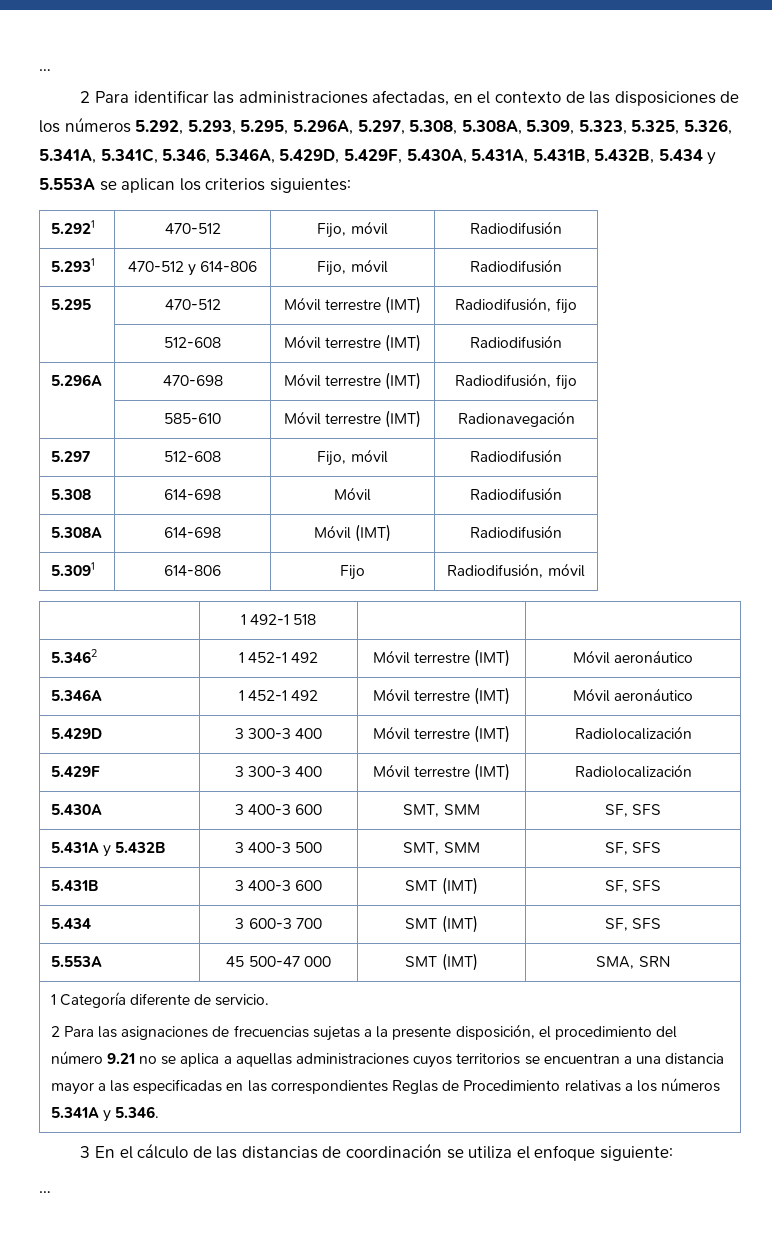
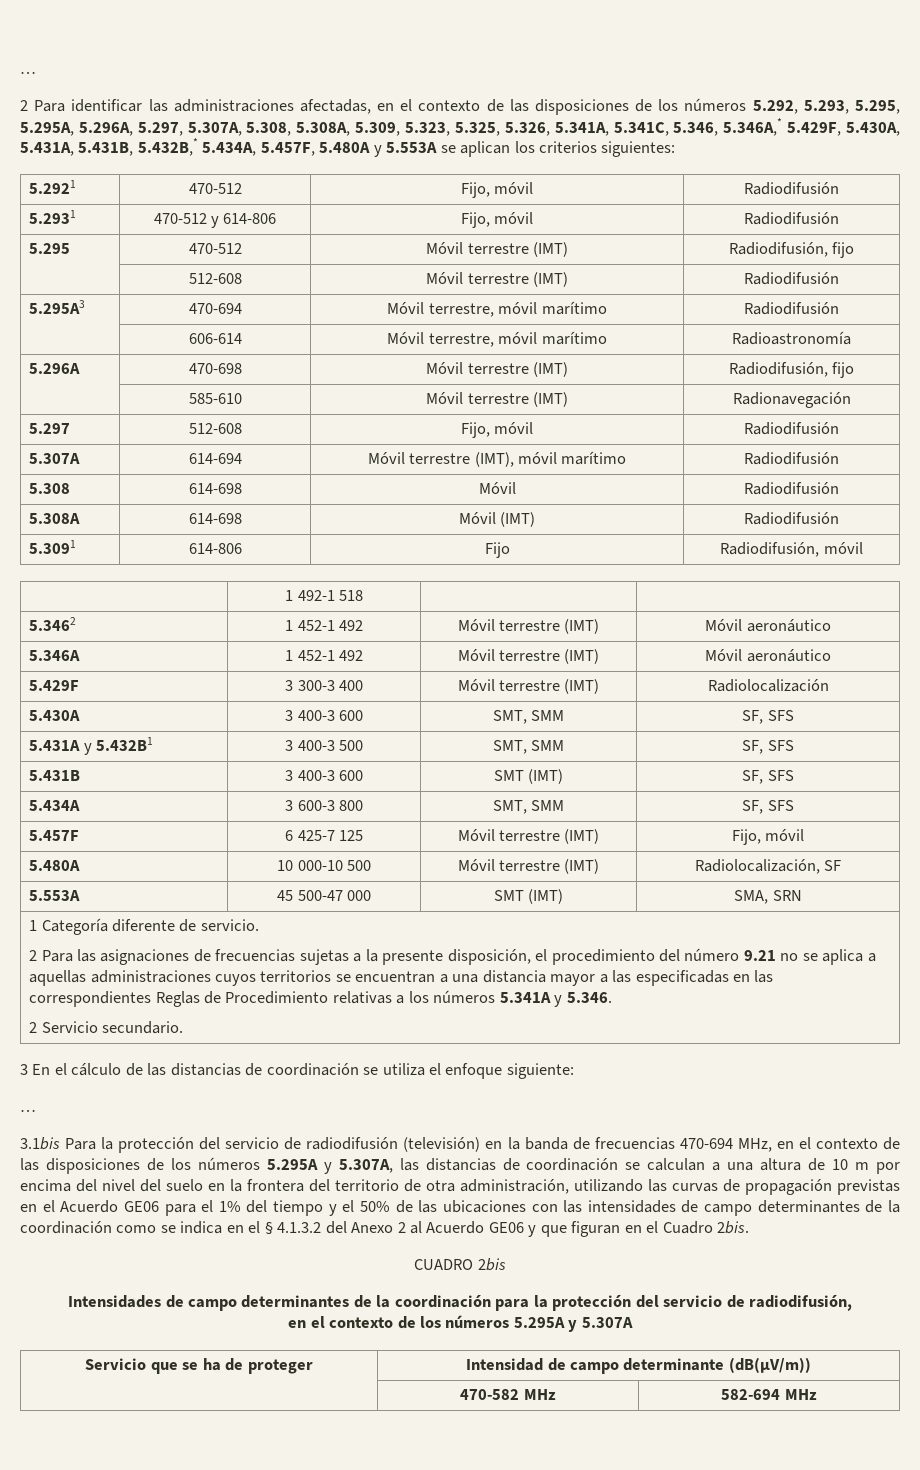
(289, 127) none -> [20,122,74,136] 5.295A,
(405, 127) none -> [187,122,242,136] 5.307A,
[214,148,340,164] 5.346A, 5.429D, -> [723,118,783,136] 5.346A,*
[594,149,703,164] 5.432B, 5.434 -> [137,138,371,156] 5.432B,* 5.434A, 5.457F, 5.480A
(562, 342) none -> [29,300,86,314] [188,303,242,314] [387,301,607,317] [744,302,839,315] [188,333,242,344] [387,331,607,347] [732,331,851,345] // 5.295A3 | 470-694 | Móvil terrestre, móvil marítimo | Radiodifusión // | 606-614 | Móvil terrestre, móvil marítimo | Radioastronomía
(562, 456) none -> [29,453,81,464] [188,453,242,464] [367,451,627,467] [744,452,839,465] // 5.307A | 614-694 | Móvil terrestre (IMT), móvil marítimo | Radiodifusión
[50,728,102,739] [234,728,323,739] [372,725,511,743] [574,726,692,740] // 5.429D | 3 300-3 400 | Móvil terrestre (IMT) | Radiolocalización -> (831, 655) none
[115,842,167,853] 5.432B -> [96,737,154,751] 5.432B1
[50,918,91,929] 5.434 -> [29,800,81,811] 5.434A
[295,918,322,929] [405,915,478,933] [604,918,662,931] 700 | SMT (IMT) | SF, SFS -> [338,800,363,811] [492,800,565,814] [742,800,794,814] [29,830,80,841] [285,830,363,841] [457,829,600,844] [731,829,805,845] [29,860,81,871] [277,860,371,871] [457,859,600,874] [694,859,842,874] 800 | SMT, SMM | SF, SFS // 5.457F | 6 425-7 125 | Móvil terrestre (IMT) | Fijo, móvil // 5.480A | 10 000-10 500 | Móvil terrestre (IMT) | Radiolocalización, SF
(160, 1112) none -> [29,1021,184,1034] // 2 Servicio secundario.
(51, 1192) none -> [20,1137,901,1153] [20,1157,901,1174] [20,1179,900,1195] [20,1200,900,1216] [20,1221,750,1237] [414,1258,506,1271] [68,1295,852,1311] [288,1315,633,1332] [85,1358,313,1374] [466,1357,811,1374] [460,1389,556,1400] [721,1389,817,1400] // 3.1bis Para la protección del servicio de radiodifusión (televisión) en la banda de frecuencias 470-694 MHz, en el contexto de las disposiciones de los números 5.295A y 5.307A, las distancias de coordinación se calculan a una altura de 10 m por encima del nivel del suelo en la frontera del territorio de otra administración, utilizando las curvas de propagación previstas en el Acuerdo GE06 para el 1% del tiempo y el 50% de las ubicaciones con las intensidades de campo determinantes de la coordinación como se indica en el § 4.1.3.2 del Anexo 2 al Acuerdo GE06 y que figuran en el Cuadro 2bis. // CUADRO 2bis // Intensidades de campo determinantes de la coordinación para la protección del servicio de radiodifusión, // en el contexto de los números 5.295A y 5.307A // Servicio que se ha de proteger | Intensidad de campo determinante (dB(µV/m)) // | 470-582 MHz | 582-694 MHz

